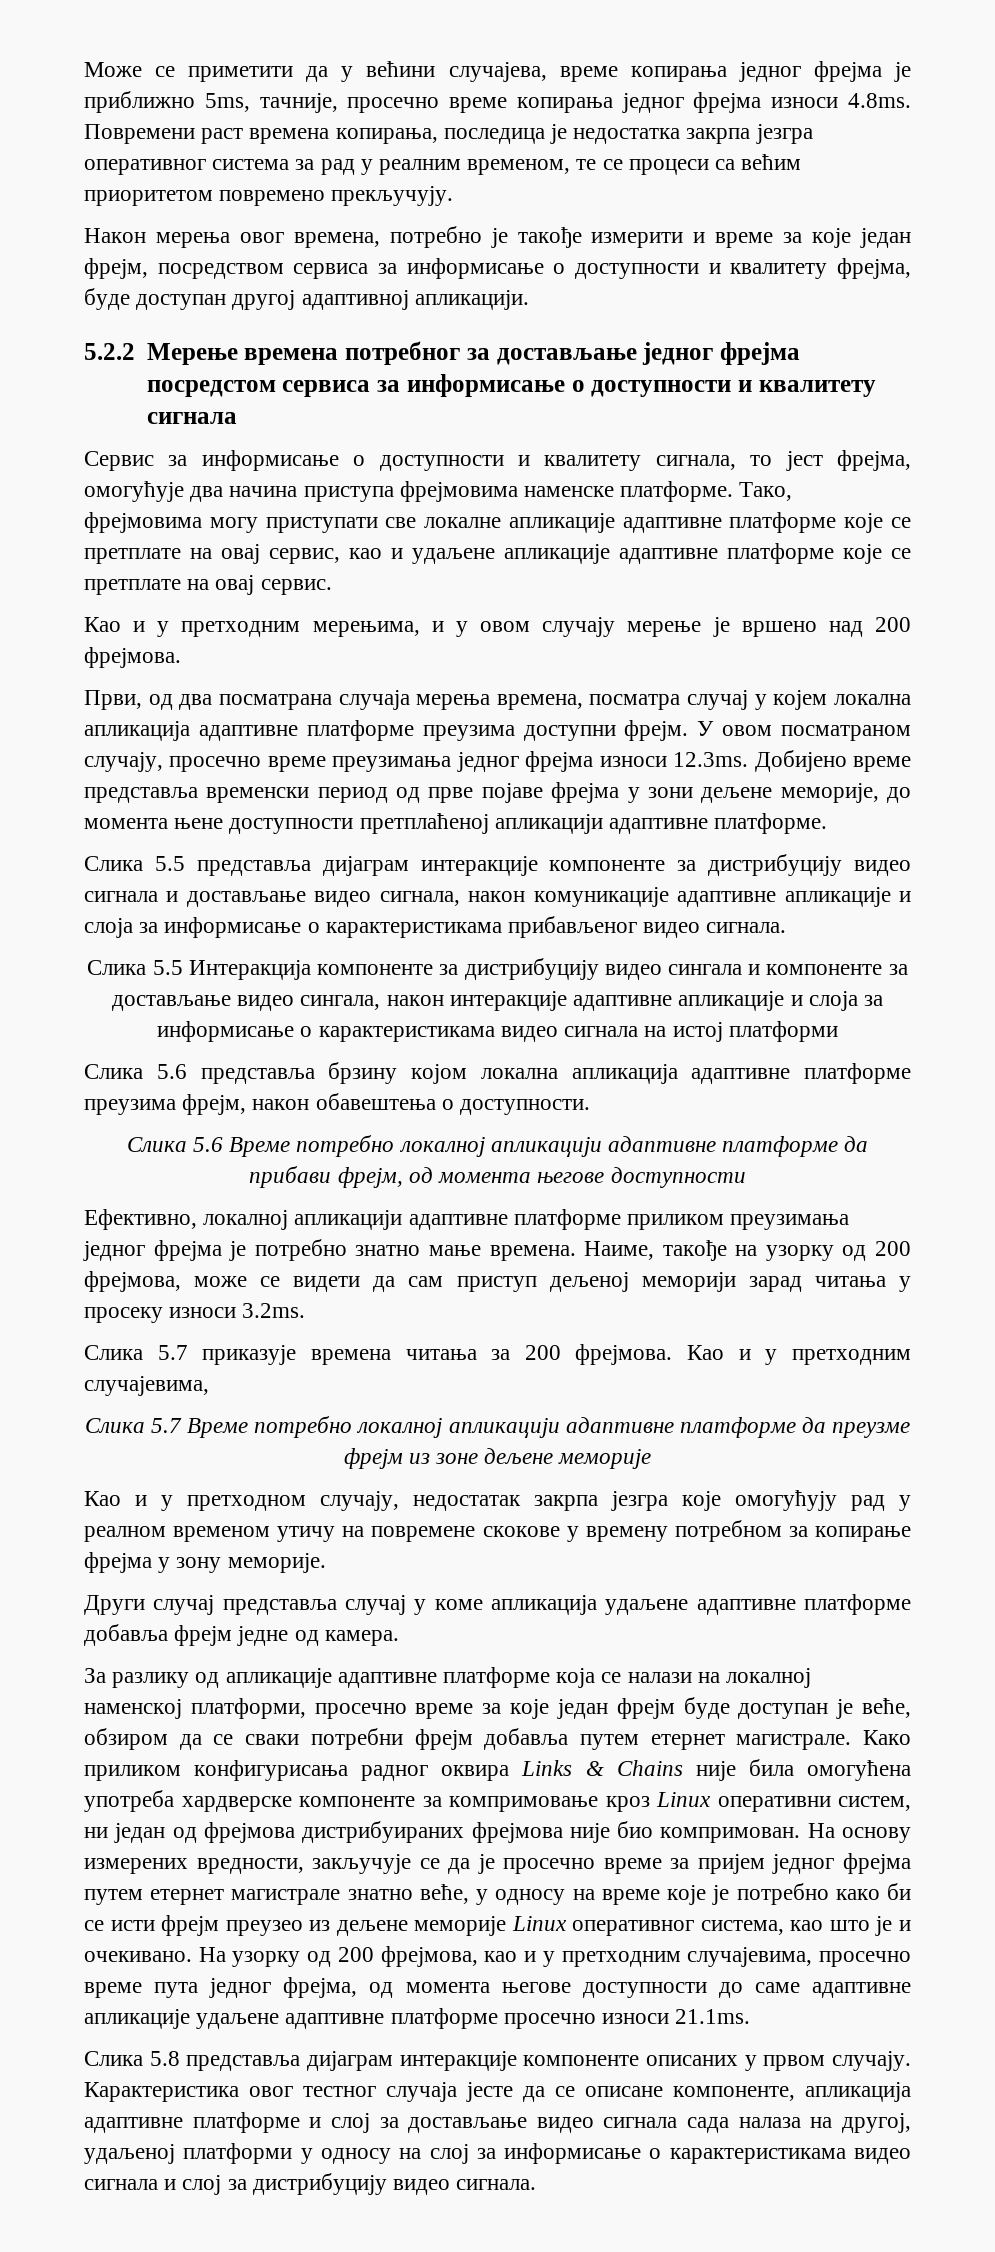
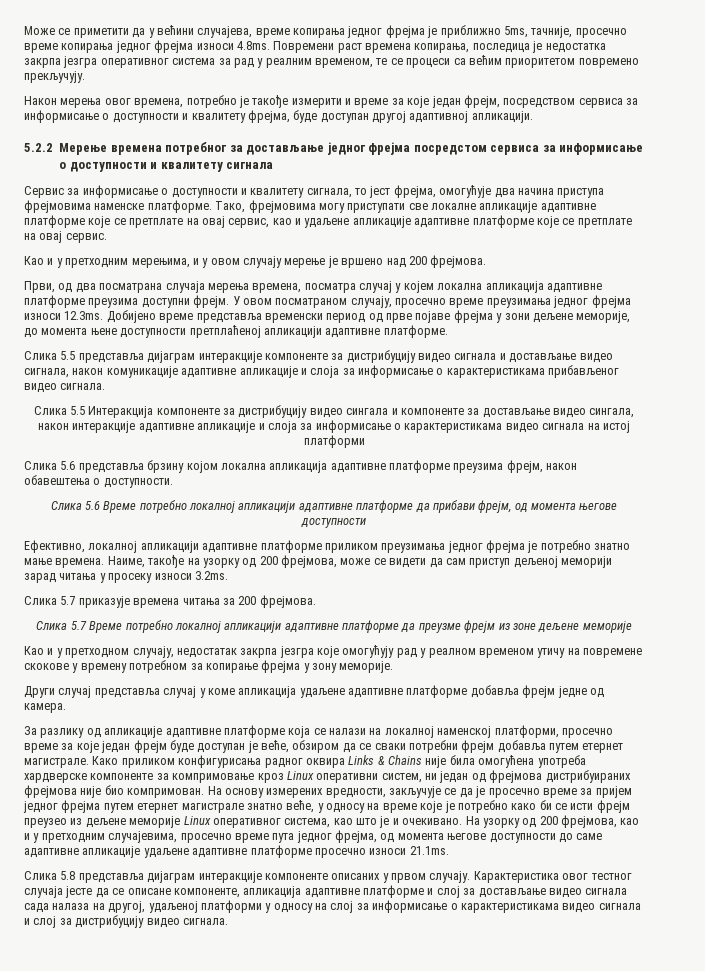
[687,1345,911,1365] [84,1376,209,1396] Као и у претходним случајевима, -> (316, 601) none

